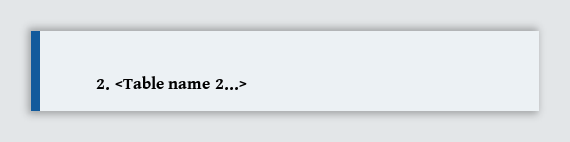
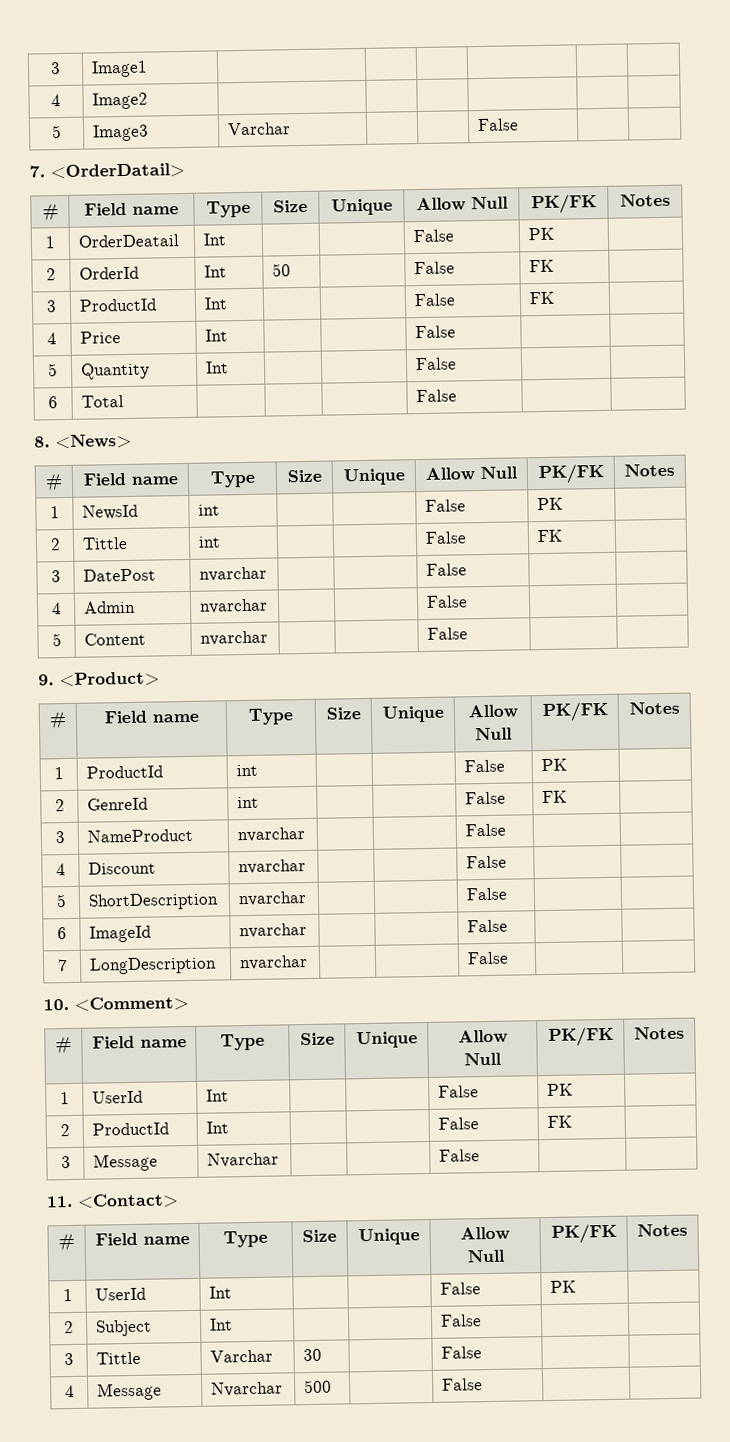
[96,76,247,90] 2. <Table name 2…> -> [50,62,61,75] [91,60,149,78] [51,94,61,107] [92,92,149,110] [51,125,62,139] [92,124,150,142] [227,122,292,136] [477,118,520,132] [29,162,185,180] [41,204,59,222] [84,202,179,216] [205,200,251,218] [273,199,308,213] [330,198,393,216] [415,196,508,212] [530,194,597,215] [619,193,671,207] [45,236,56,249] [78,234,181,248] [203,233,228,246] [413,229,455,243] [528,227,555,241] [46,268,56,281] [79,266,140,280] [204,265,228,278] [272,263,292,277] [414,261,456,275] [529,259,555,273] [46,300,57,313] [79,298,158,312] [204,297,229,310] [414,293,457,307] [529,291,556,305] [47,332,57,345] [80,331,122,344] [205,329,229,342] [415,325,457,339] [47,363,58,377] [80,362,151,380] [205,361,230,374] [415,357,458,371] [48,396,58,409] [81,394,125,408] [416,389,458,403] [34,433,132,450] [45,474,63,492] [82,472,179,486] [209,470,256,488] [286,469,322,483] [342,468,406,486] [425,466,517,481] [537,463,605,485] [624,463,675,477] [49,506,60,519] [82,504,139,520] [198,504,221,516] [425,499,467,512] [537,497,564,511] [49,538,61,551] [82,536,129,550] [198,536,222,548] [425,531,468,544] [537,529,564,543] [50,570,61,583] [83,568,157,582] [199,566,268,582] [426,563,468,576] [50,602,62,615] [83,600,137,614] [199,598,269,614] [426,595,469,608] [51,633,62,647] [84,632,147,646] [200,630,269,646] [427,627,469,640] [38,671,160,688] [49,712,67,730] [103,710,199,724] [248,708,294,725] [325,707,361,720] [381,705,445,723] [467,704,518,719] [475,727,512,741] [541,701,609,723] [628,701,680,715] [53,767,64,780] [86,765,164,779] [236,764,259,777] [464,759,506,773] [541,758,568,772] [54,799,65,812] [87,797,149,811] [237,796,260,809] [465,791,507,805] [542,790,568,804] [54,831,66,844] [87,828,194,843] [237,827,307,843] [465,823,507,837] [55,863,66,876] [88,861,157,875] [238,859,307,875] [466,855,508,869] [55,894,67,908] [88,892,220,911] [238,890,308,907] [466,887,509,901] [56,927,67,940] [89,925,152,943] [239,922,308,939] [467,919,509,933] [56,959,68,972] [89,956,218,975] [239,954,309,971] [467,951,510,965] [43,995,189,1012] [55,1036,72,1055] [91,1035,187,1049] [220,1033,265,1051] [299,1032,335,1046] [355,1031,418,1049] [457,1029,508,1044] [464,1052,501,1066] [547,1026,614,1047] [634,1026,685,1040] [59,1092,70,1105] [92,1090,144,1104] [206,1089,230,1102] [438,1085,480,1098] [547,1083,574,1096] [59,1124,70,1137] [92,1122,170,1136] [206,1121,230,1134] [438,1117,480,1130] [547,1115,573,1128] [60,1155,71,1169] [93,1153,159,1172] [207,1152,280,1168] [439,1149,481,1162] [46,1193,179,1209] [58,1233,75,1252] [94,1232,190,1246] [223,1230,268,1248] [302,1229,337,1243] [357,1228,420,1246] [460,1226,510,1241] [466,1249,505,1263] [550,1223,617,1244] [637,1223,688,1237] [62,1288,73,1302] [95,1287,147,1301] [209,1286,233,1299] [440,1282,482,1295] [550,1280,577,1293] [63,1320,74,1334] [96,1319,153,1337] [209,1318,234,1331] [440,1314,483,1327] [63,1352,74,1366] [96,1351,142,1365] [210,1349,274,1363] [303,1348,323,1362] [441,1346,483,1359] [64,1384,75,1398] [97,1382,163,1401] [211,1381,284,1397] [304,1379,333,1394] [442,1378,484,1391] 3 | Image1 | | | | | | // 4 | Image2 | | | | | | // 5 | Image3 | Varchar | | | False | | // 7. <OrderDatail> // # | Field name | Type | Size | Unique | Allow Null | PK/FK | Notes // 1 | OrderDeatail | Int | | | False | PK | // 2 | OrderId | Int | 50 | | False | FK | // 3 | ProductId | Int | | | False | FK | // 4 | Price | Int | | | False | | // 5 | Quantity | Int | | | False | | // 6 | Total | | | | False | | // 8. <News> // # | Field name | Type | Size | Unique | Allow Null | PK/FK | Notes // 1 | NewsId | int | | | False | PK | // 2 | Tittle | int | | | False | FK | // 3 | DatePost | nvarchar | | | False | | // 4 | Admin | nvarchar | | | False | | // 5 | Content | nvarchar | | | False | | // 9. <Product> // # | Field name | Type | Size | Unique | Allow Null | PK/FK | Notes // 1 | ProductId | int | | | False | PK | // 2 | GenreId | int | | | False | FK | // 3 | NameProduct | nvarchar | | | False | | // 4 | Discount | nvarchar | | | False | | // 5 | ShortDescription | nvarchar | | | False | | // 6 | ImageId | nvarchar | | | False | | // 7 | LongDescription | nvarchar | | | False | | // 10. <Comment> // # | Field name | Type | Size | Unique | Allow Null | PK/FK | Notes // 1 | UserId | Int | | | False | PK | // 2 | ProductId | Int | | | False | FK | // 3 | Message | Nvarchar | | | False | | // 11. <Contact> // # | Field name | Type | Size | Unique | Allow Null | PK/FK | Notes // 1 | UserId | Int | | | False | PK | // 2 | Subject | Int | | | False | | // 3 | Tittle | Varchar | 30 | | False | | // 4 | Message | Nvarchar | 500 | | False | |

